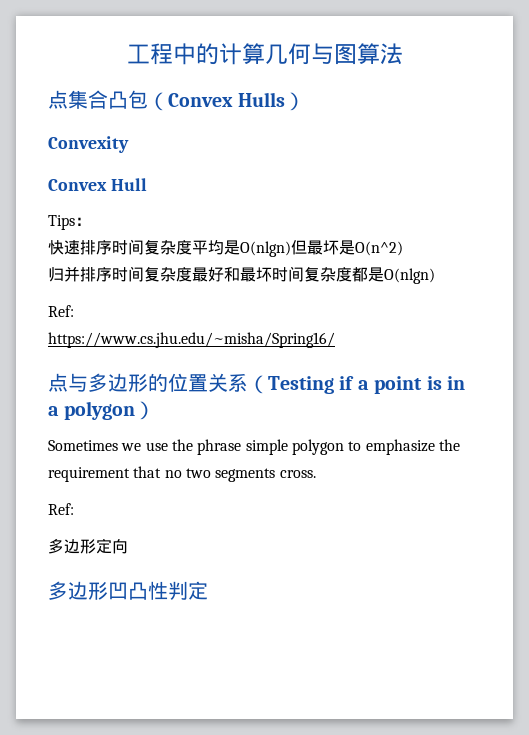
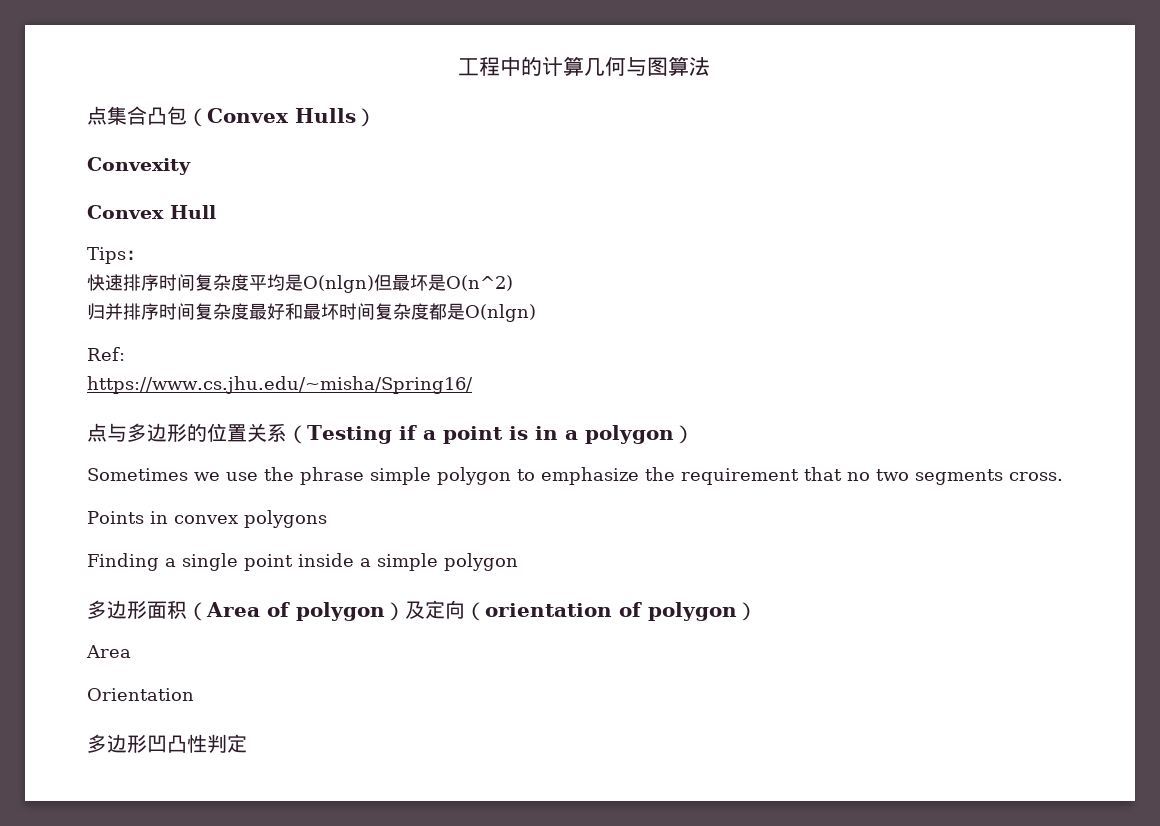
[48,503,74,515] [48,538,128,554] Ref: // 多边形定向 -> [87,510,327,528] [87,553,518,571] [87,600,757,621] [86,645,131,658] [87,688,194,701] Points in convex polygons // Finding a single point inside a simple polygon // 多边形面积（Area of polygon）及定向（orientation of polygon） // Area // Orientation

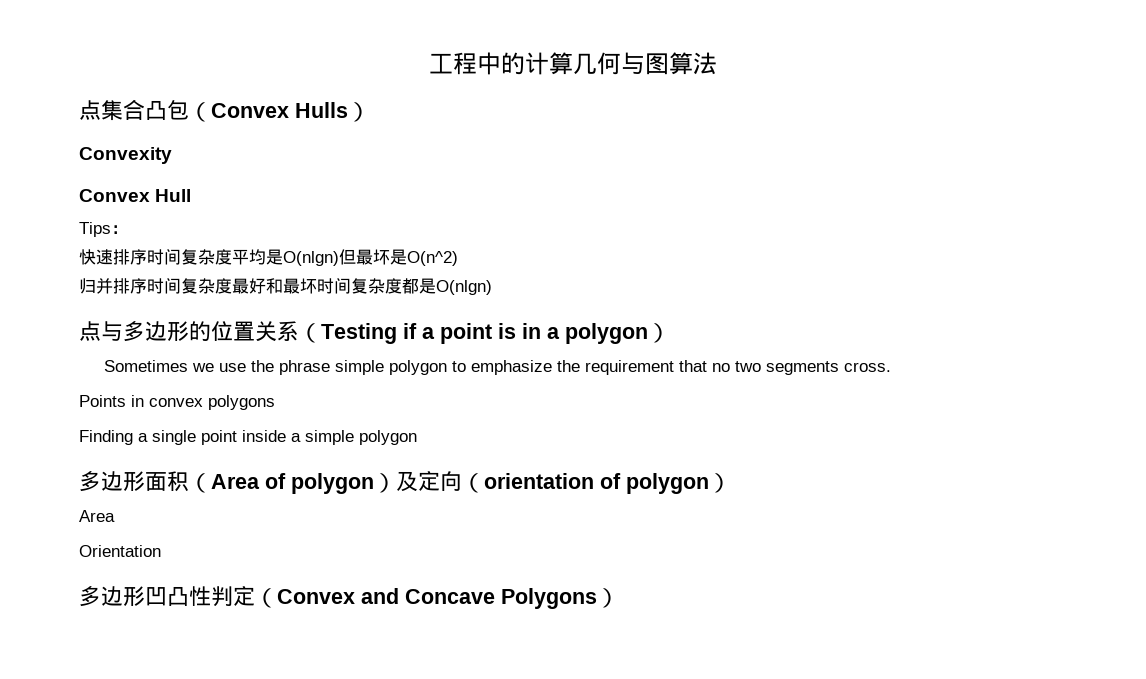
[87,347,125,361] [87,376,473,394] // Ref: // https://www.cs.jhu.edu/~misha/Spring16/ -> (492, 287) none
(247, 743) none -> [255,588,619,609] （Convex and Concave Polygons）

